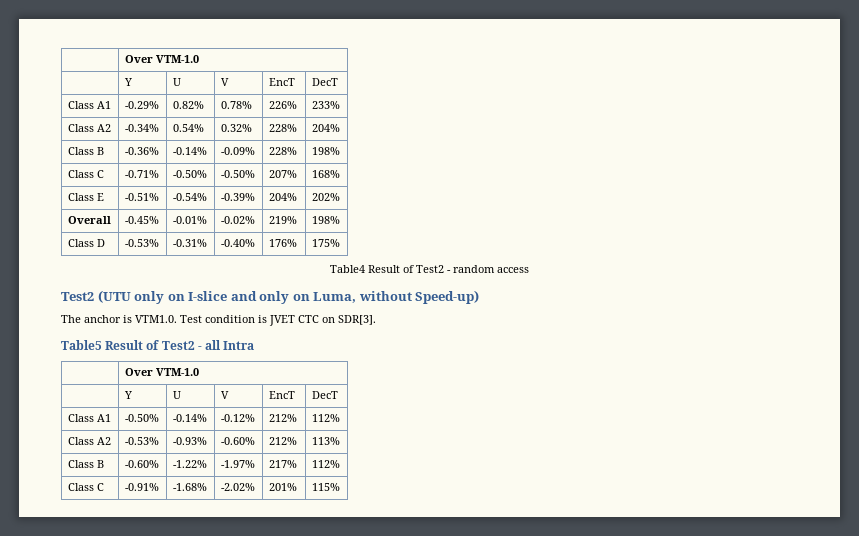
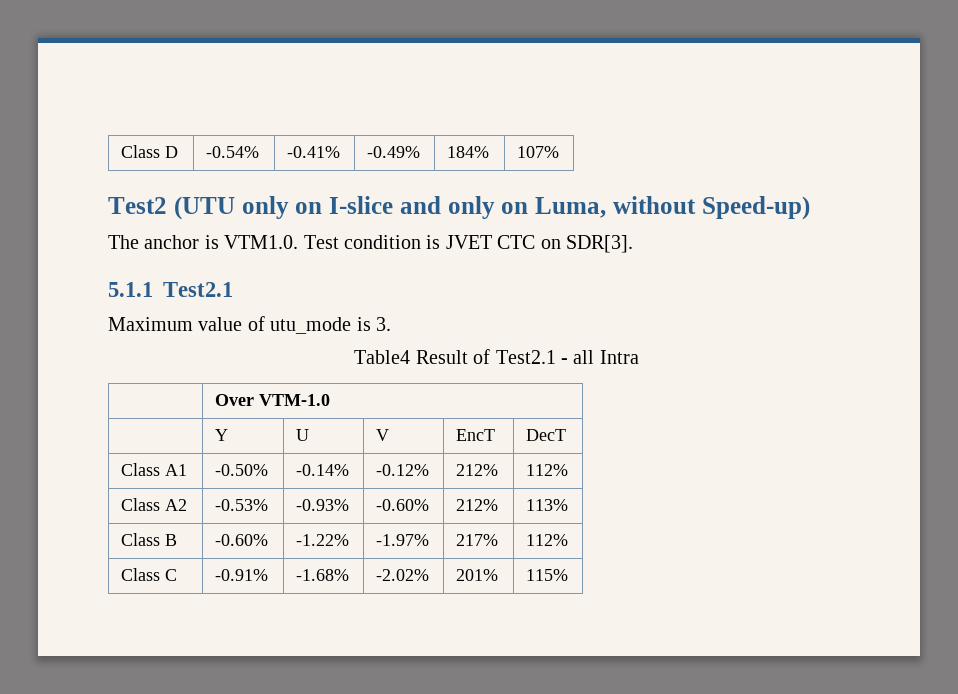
[124,55,199,63] [123,78,132,86] [172,78,181,86] [220,78,229,86] [268,78,295,86] [311,78,338,86] [67,101,111,109] [124,101,159,109] [172,101,204,109] [220,101,252,109] [268,101,297,109] [311,101,340,109] [67,124,111,132] [124,124,159,132] [172,124,204,132] [220,124,252,132] [268,124,297,132] [311,124,340,132] [67,147,104,155] [124,147,159,155] [172,147,207,155] [220,147,255,155] [268,147,297,155] [311,147,340,155] [67,170,104,178] [124,170,159,178] [172,170,207,178] [220,170,255,178] [268,170,297,178] [311,170,340,178] [67,193,104,201] [124,193,159,201] [172,193,207,201] [220,193,255,201] [268,193,297,201] [311,193,340,201] [67,216,111,224] [124,216,159,224] [172,216,207,224] [220,216,255,224] [268,216,297,224] [311,216,340,224] [67,239,105,247] [124,239,159,247] [172,239,207,247] [220,239,255,247] [268,239,297,247] [311,239,340,247] [330,265,529,273] | Over VTM-1.0 // | Y | U | V | EncT | DecT // Class A1 | -0.29% | 0.82% | 0.78% | 226% | 233% // Class A2 | -0.34% | 0.54% | 0.32% | 228% | 204% // Class B | -0.36% | -0.14% | -0.09% | 228% | 198% // Class C | -0.71% | -0.50% | -0.50% | 207% | 168% // Class E | -0.51% | -0.54% | -0.39% | 204% | 202% // Overall | -0.45% | -0.01% | -0.02% | 219% | 198% // Class D | -0.53% | -0.31% | -0.40% | 176% | 175% // Table4 Result of Test2 - random access -> [121,145,179,158] [206,146,260,158] [287,146,341,158] [367,146,421,158] [447,146,490,158] [517,146,560,158] Class D | -0.54% | -0.41% | -0.49% | 184% | 107%
[61,340,195,350] Table5 Result of Test2 -> [108,282,233,297] [108,316,391,334] [354,349,556,364] 5.1.1 Test2.1 // Maximum value of utu_mode is 3. // Table4 Result of Test2.1

